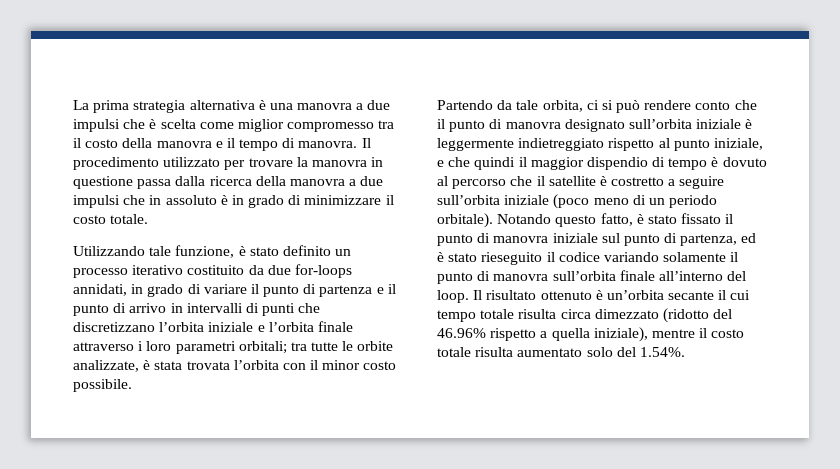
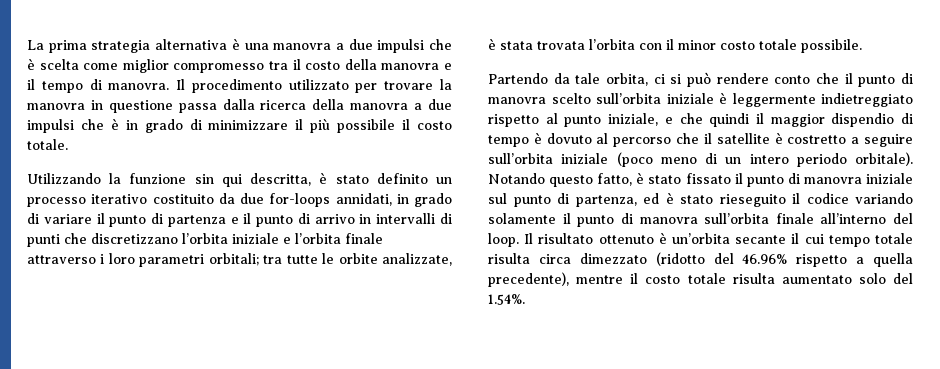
[149,195,217,205] in assoluto -> (104, 124) none
(394, 200) none -> [310,119,411,133] più possibile il
[149,245,235,258] tale funzione, -> [109,173,312,187] la funzione sin qui descritta,
(397, 365) none -> [759,39,797,50] totale
[564,119,625,132] designato -> [551,93,591,104] scelto
(665, 201) none -> [749,154,789,164] intero
[593,327,648,342] iniziale), -> [488,272,569,287] precedente),

